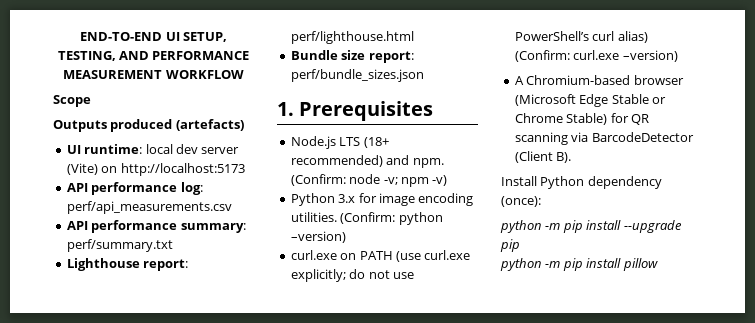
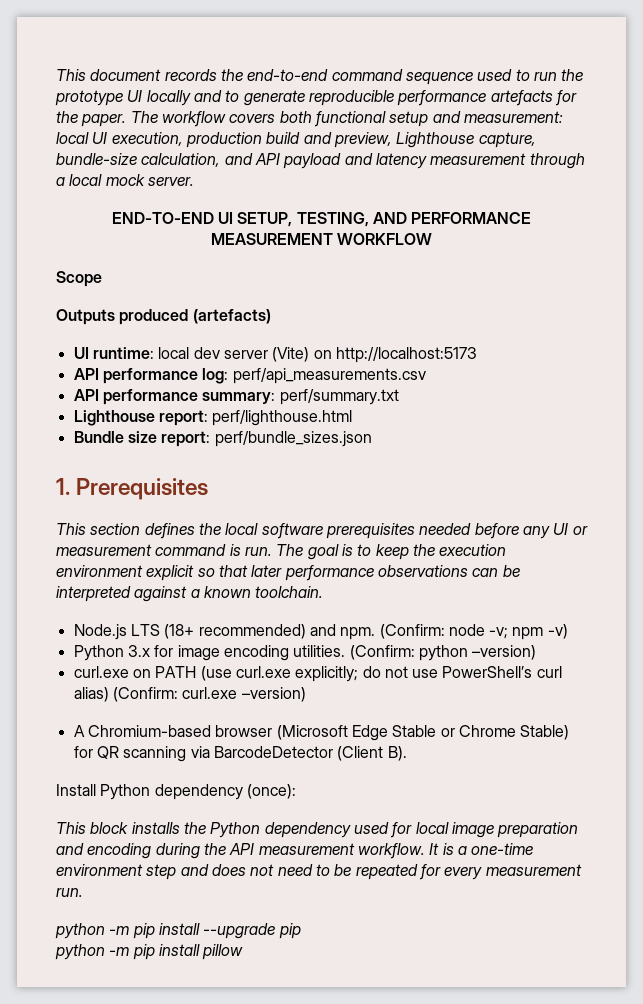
(80, 36) none -> [56,69,584,85] [55,90,577,106] [56,111,563,127] [56,132,536,148] [56,153,585,169] [56,174,194,186] This document records the end-to-end command sequence used to run the prototype UI locally and to generate reproducible performance artefacts for the paper. The workflow covers both functional setup and measurement: local UI execution, production build and preview, Lighthouse capture, bundle-size calculation, and API payload and latency measurement through a local mock server. //
(434, 111) none -> [56,523,588,539] [56,544,507,560] [56,565,520,581] [56,586,324,602] // This section defines the local software prerequisites needed before any UI or measurement command is run. The goal is to keep the execution environment explicit so that later performance observations can be interpreted against a known toolchain.
(541, 201) none -> [56,822,579,838] [56,843,534,859] [56,864,582,880] [56,888,83,897] // This block installs the Python dependency used for local image preparation and encoding during the API measurement workflow. It is a one-time environment step and does not need to be repeated for every measurement run.

